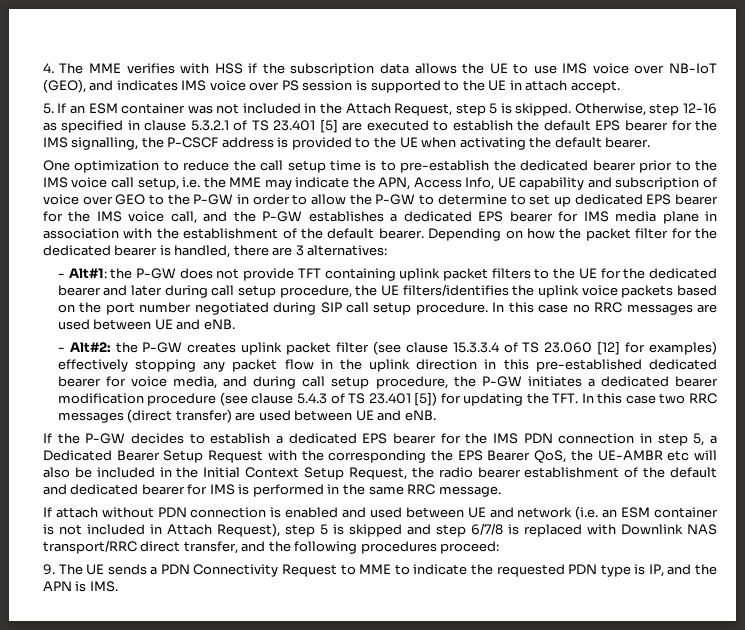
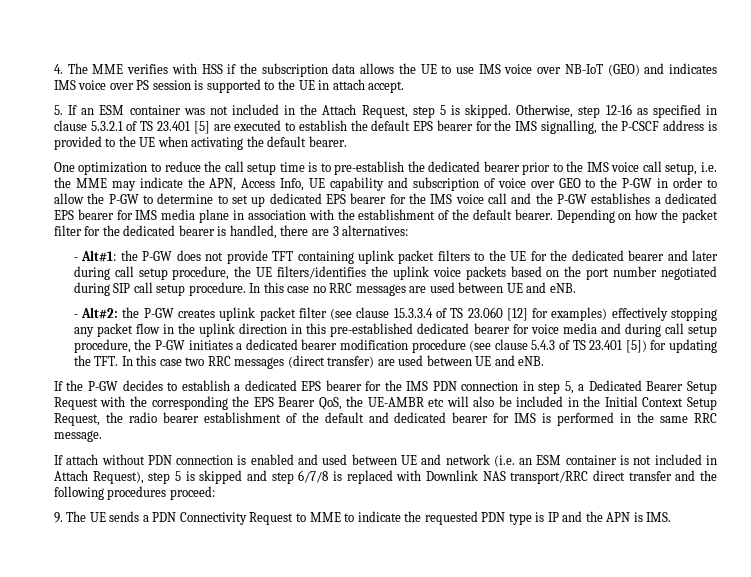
[42,79,86,93] (GEO), -> [607,64,640,76] (GEO)
[170,211,197,224] call, -> [487,193,507,204] call
[173,376,218,389] media, -> [562,323,597,334] media
[183,541,238,554] transfer, -> [628,471,672,481] transfer
[648,564,664,577] IP, -> [547,512,559,522] IP

